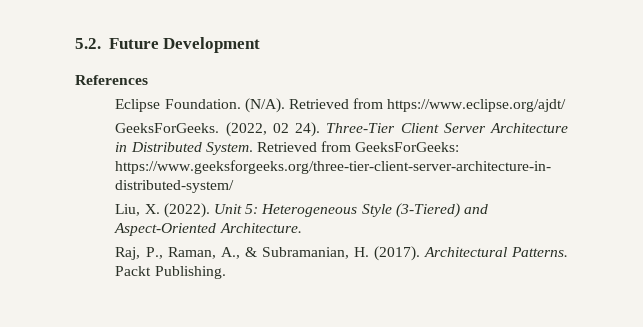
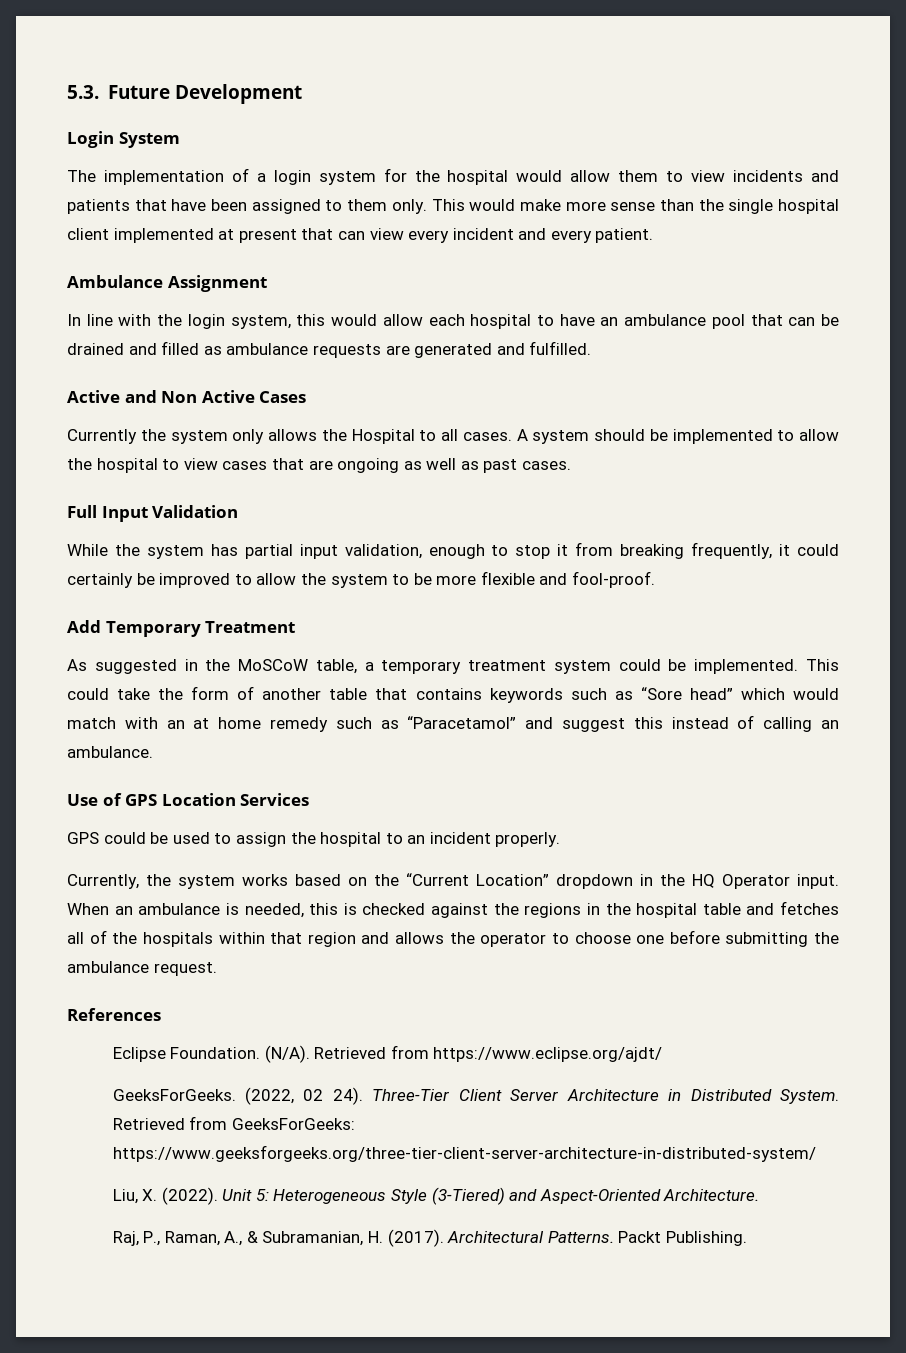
[75,38,101,49] 5.2. -> [67,85,99,99] 5.3.
(261, 45) none -> [67,131,180,148] [67,168,839,185] [67,199,839,214] [67,228,654,243] [67,275,267,292] [67,314,839,329] [67,341,592,358] [67,390,307,403] [67,429,839,444] [67,458,572,473] [67,505,239,522] [67,542,839,559] [67,571,656,588] [67,620,296,637] [67,659,839,674] [67,686,840,703] [67,715,839,732] [67,746,153,758] [67,793,310,806] [67,832,561,847] [67,873,839,889] [67,901,839,918] [67,930,839,947] [67,961,217,976] // Login System // The implementation of a login system for the hospital would allow them to view incidents and patients that have been assigned to them only. This would make more sense than the single hospital client implemented at present that can view every incident and every patient. // Ambulance Assignment // In line with the login system, this would allow each hospital to have an ambulance pool that can be drained and filled as ambulance requests are generated and fulfilled. // Active and Non Active Cases // Currently the system only allows the Hospital to all cases. A system should be implemented to allow the hospital to view cases that are ongoing as well as past cases. // Full Input Validation // While the system has partial input validation, enough to stop it from breaking frequently, it could certainly be improved to allow the system to be more flexible and fool-proof. // Add Temporary Treatment // As suggested in the MoSCoW table, a temporary treatment system could be implemented. This could take the form of another table that contains keywords such as “Sore head” which would match with an at home remedy such as “Paracetamol” and suggest this instead of calling an ambulance. // Use of GPS Location Services // GPS could be used to assign the hospital to an incident properly. // Currently, the system works based on the “Current Location” dropdown in the HQ Operator input. When an ambulance is needed, this is checked against the regions in the hospital table and fetches all of the hospitals within that region and allows the operator to choose one before submitting the ambulance request.

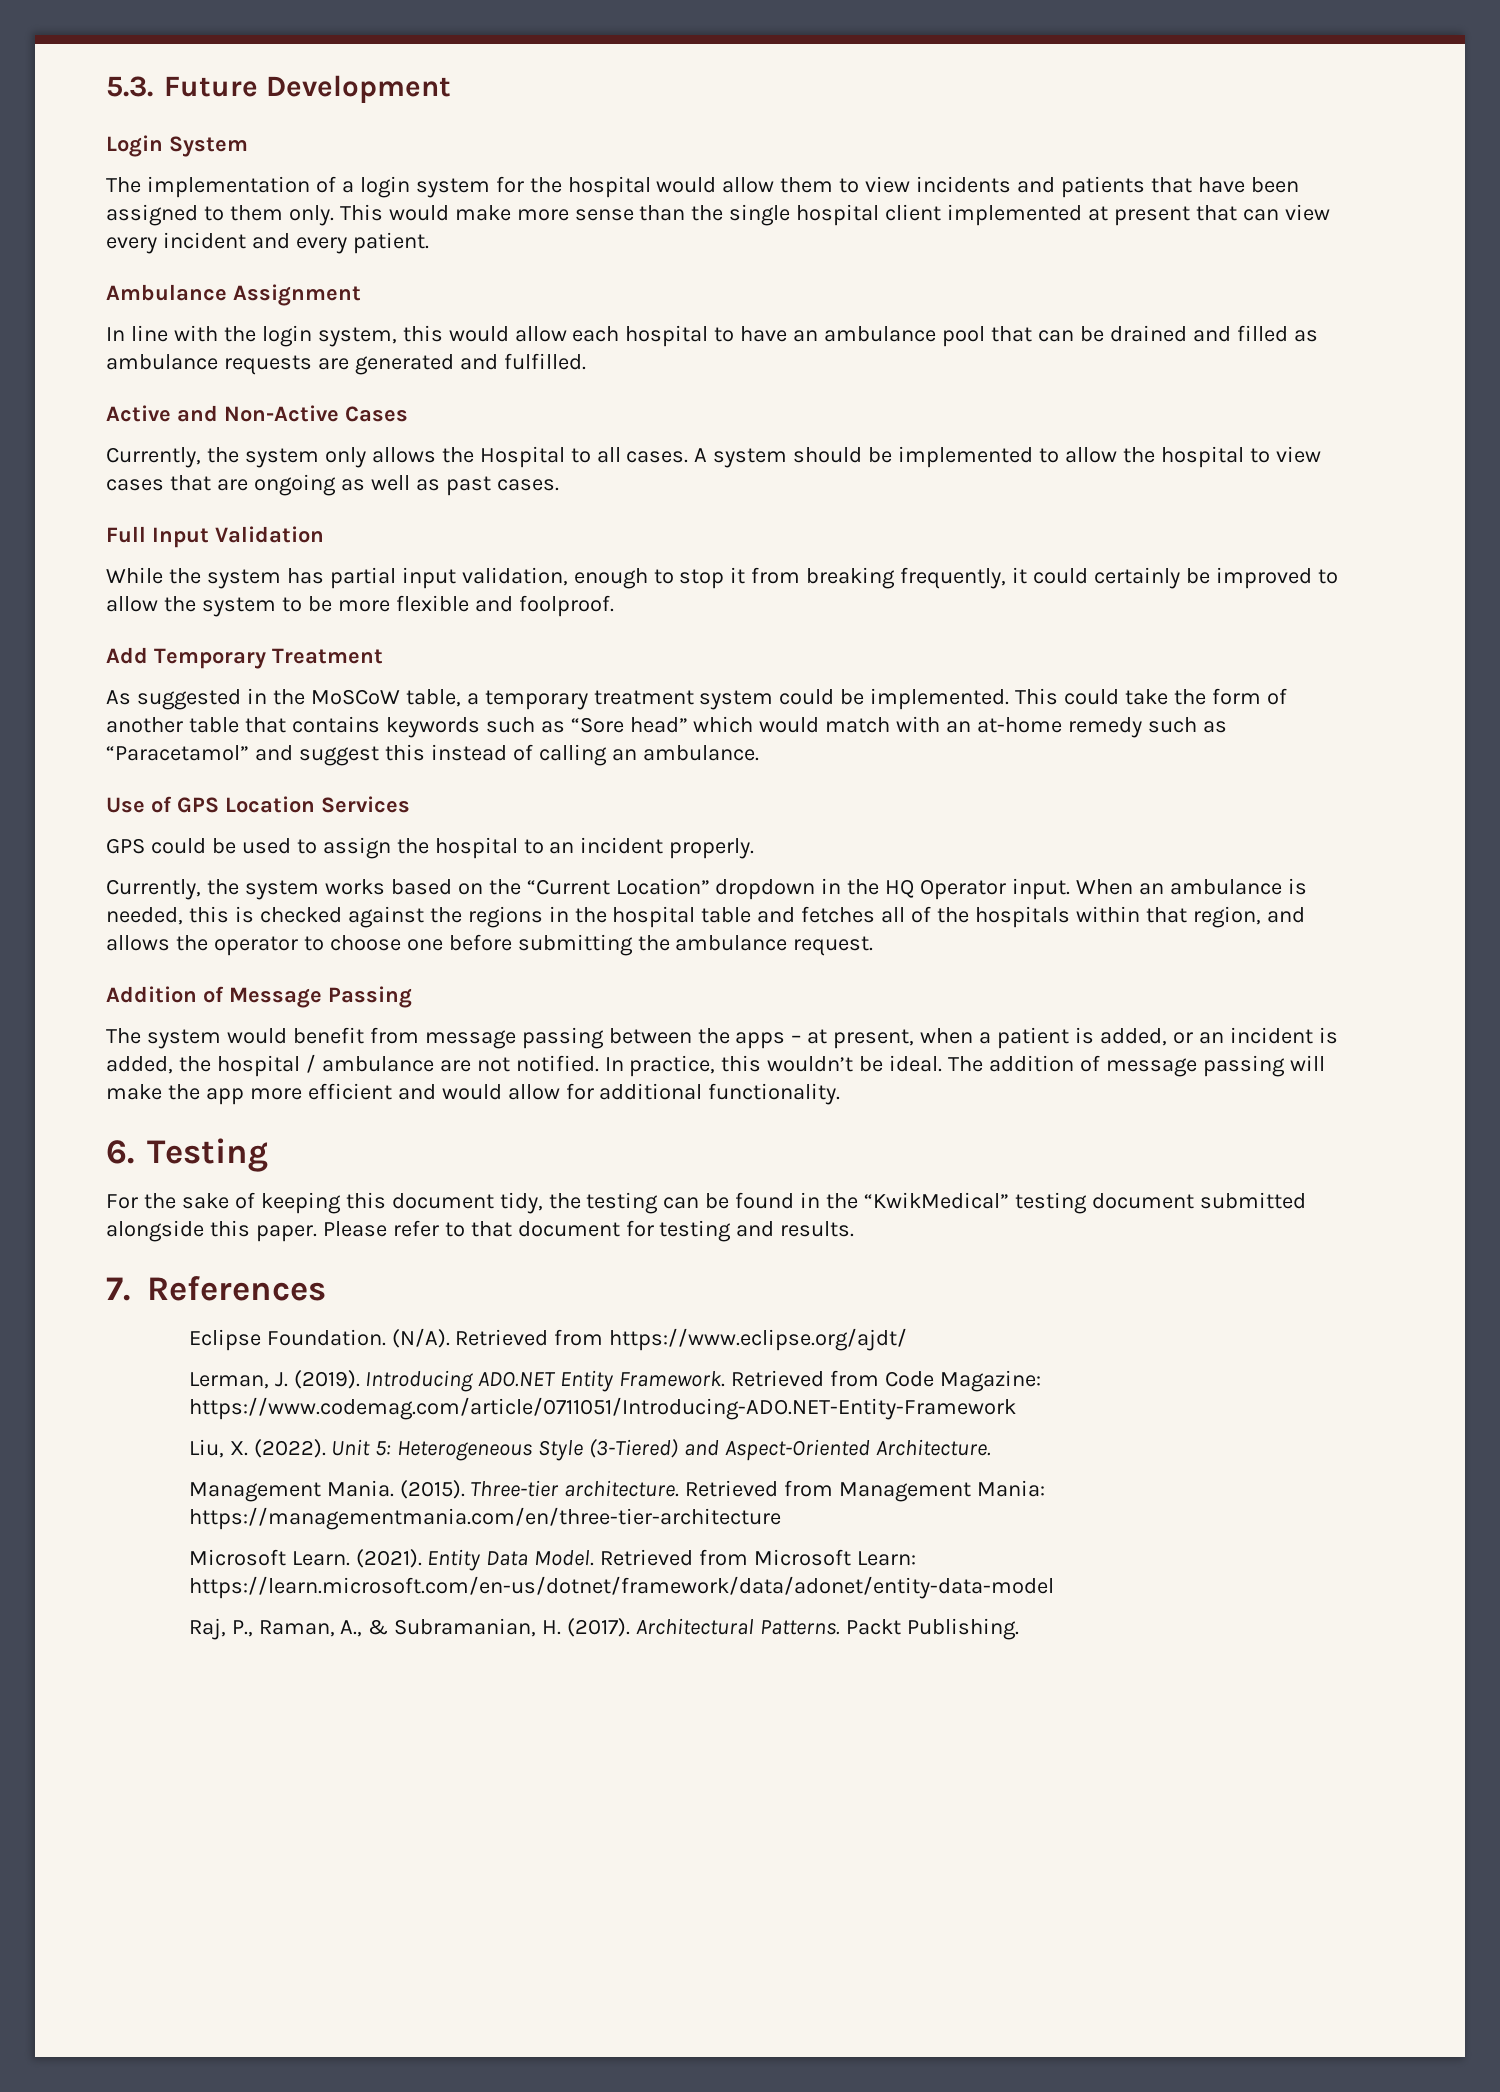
[161,390,255,403] Non Active -> [224,405,339,422] Non-Active
[67,429,137,444] Currently -> [106,447,201,468] Currently,
[572,571,656,588] fool-proof. -> [518,595,614,617] foolproof.
[193,717,262,729] at home -> [977,717,1063,733] at-home
[307,932,356,947] region -> [1192,906,1261,928] region,
(217, 969) none -> [106,986,412,1008] [106,1027,1338,1049] [106,1054,1325,1077] [106,1083,841,1105] [106,1138,269,1172] [106,1192,1306,1214] [106,1220,855,1242] [106,1277,130,1301] Addition of Message Passing // The system would benefit from message passing between the apps – at present, when a patient is added, or an incident is added, the hospital / ambulance are not notified. In practice, this wouldn’t be ideal. The addition of message passing will make the app more efficient and would allow for additional functionality. // 6. Testing // For the sake of keeping this document tidy, the testing can be found in the “KwikMedical” testing document submitted alongside this paper. Please refer to that document for testing and results. // 7.
[112,1087,839,1105] [112,1116,355,1130] [112,1145,816,1162] GeeksForGeeks. (2022, 02 24). Three-Tier Client Server Architecture in Distributed System. Retrieved from GeeksForGeeks: https://www.geeksforgeeks.org/three-tier-client-server-architecture-in-distributed-system/ -> [188,1370,1042,1392] [188,1397,1016,1420] Lerman, J. (2019). Introducing ADO.NET Entity Framework. Retrieved from Code Magazine: https://www.codemag.com/article/0711051/Introducing-ADO.NET-Entity-Framework
(760, 1195) none -> [188,1480,1046,1502] [188,1507,781,1530] [188,1549,917,1571] [188,1576,1054,1599] // Management Mania. (2015). Three-tier architecture. Retrieved from Management Mania: https://managementmania.com/en/three-tier-architecture // Microsoft Learn. (2021). Entity Data Model. Retrieved from Microsoft Learn: https://learn.microsoft.com/en-us/dotnet/framework/data/adonet/entity-data-model

